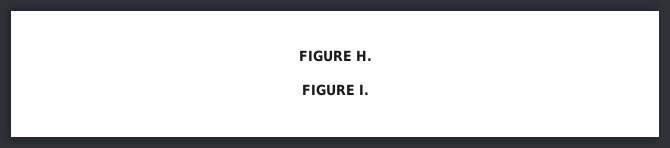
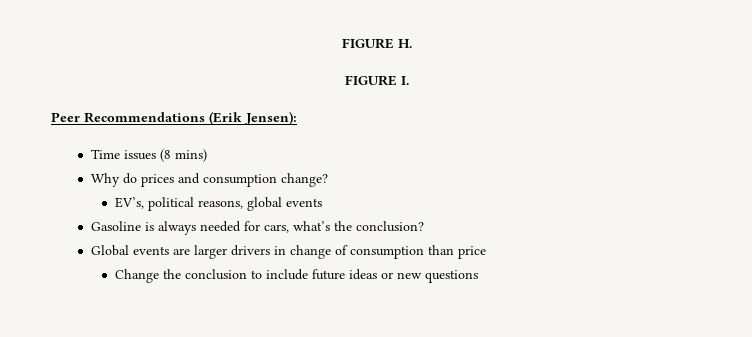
(369, 89) none -> [51,111,297,125] [90,149,207,162] [90,173,328,187] [114,197,322,211] [90,221,424,235] [90,245,486,259] [114,269,478,283] // Peer Recommendations (Erik Jensen): // Time issues (8 mins) // Why do prices and consumption change? // EV’s, political reasons, global events // Gasoline is always needed for cars, what’s the conclusion? // Global events are larger drivers in change of consumption than price // Change the conclusion to include future ideas or new questions

